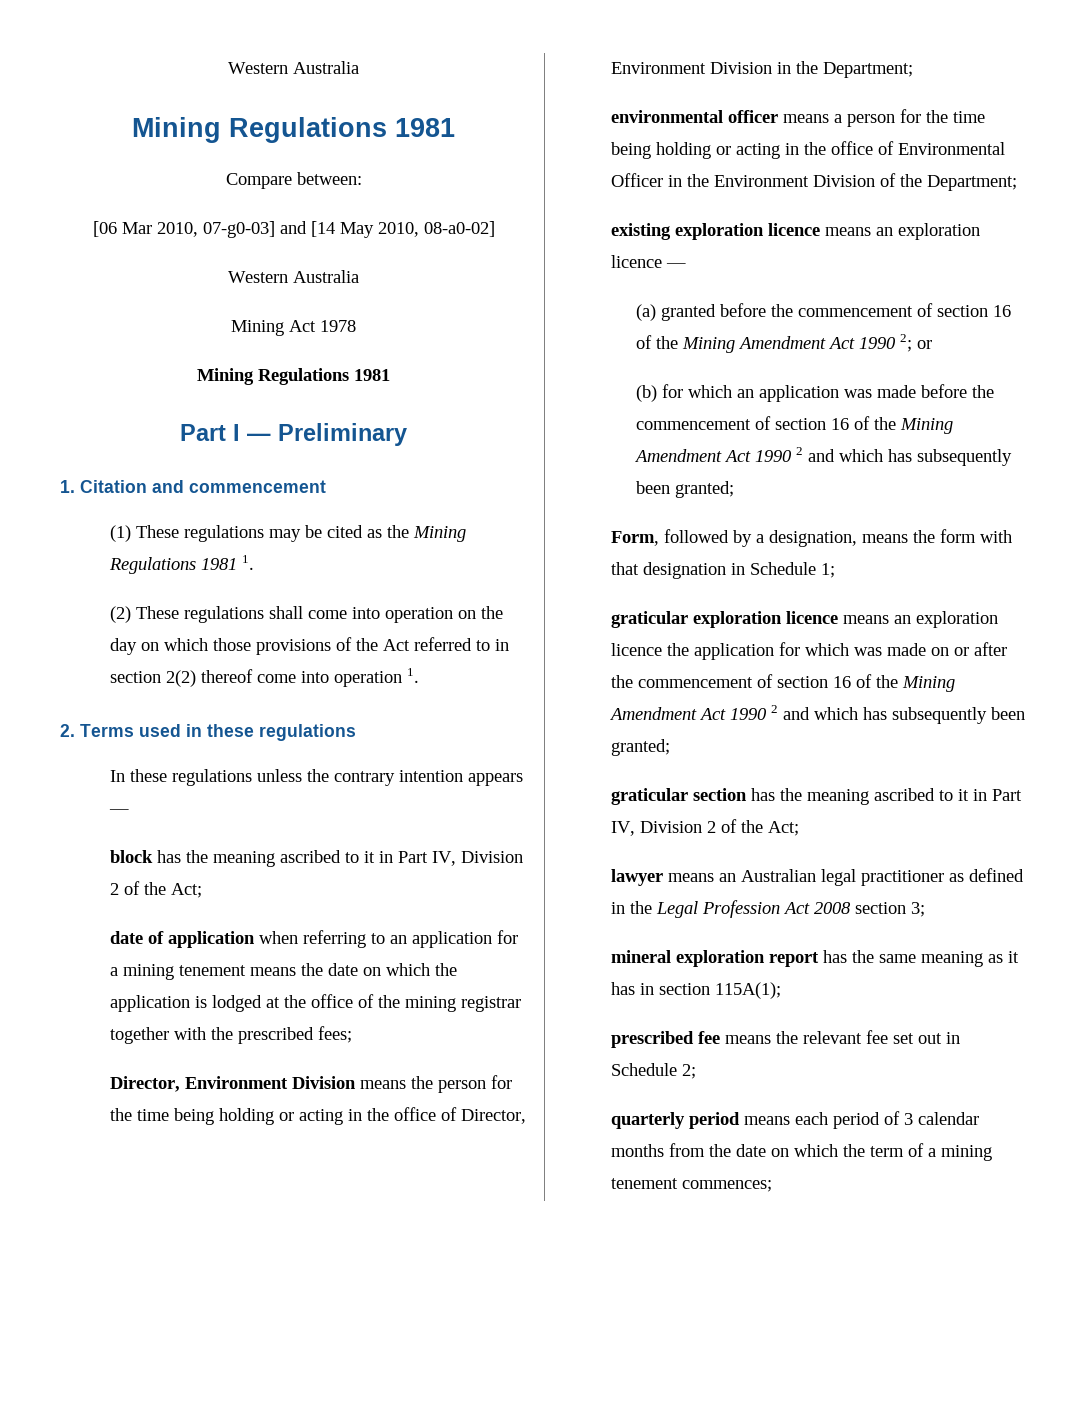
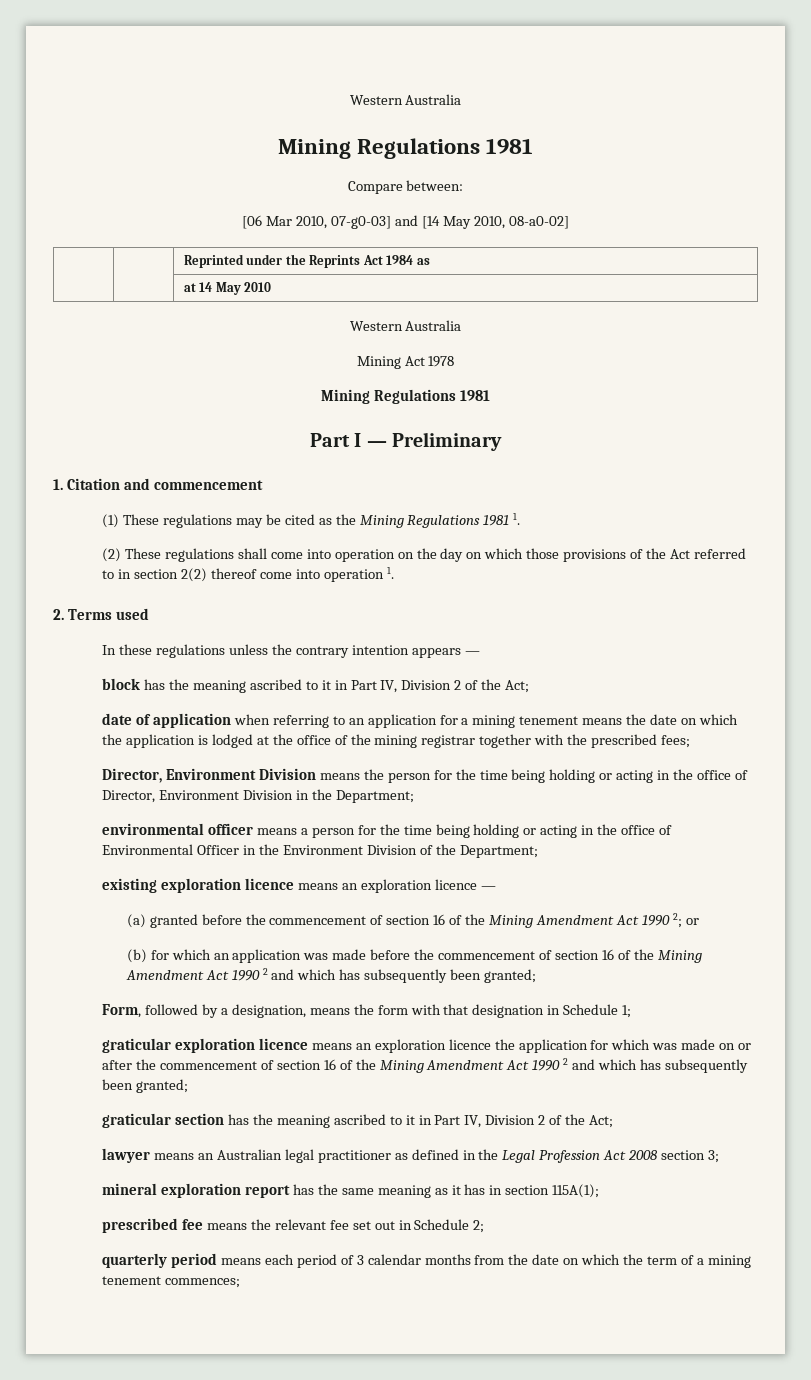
(495, 229) none -> [183,254,430,268] [183,282,272,295] // | | Reprinted under the Reprints Act 1984 as // | | at 14 May 2010
[186,724,356,741] in these regulations -> (149, 614) none

